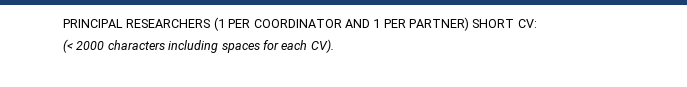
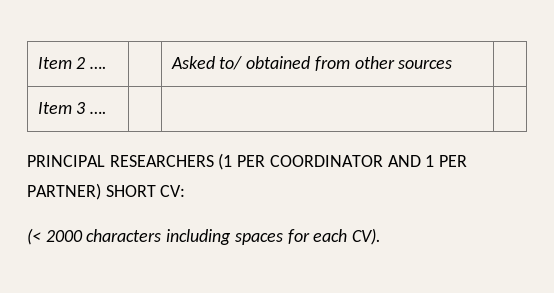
(63, 23) none -> [37,57,108,69] [170,56,453,71] [37,102,108,114] Item 2 …. | | Asked to/ obtained from other sources | // Item 3 …. | | | //

